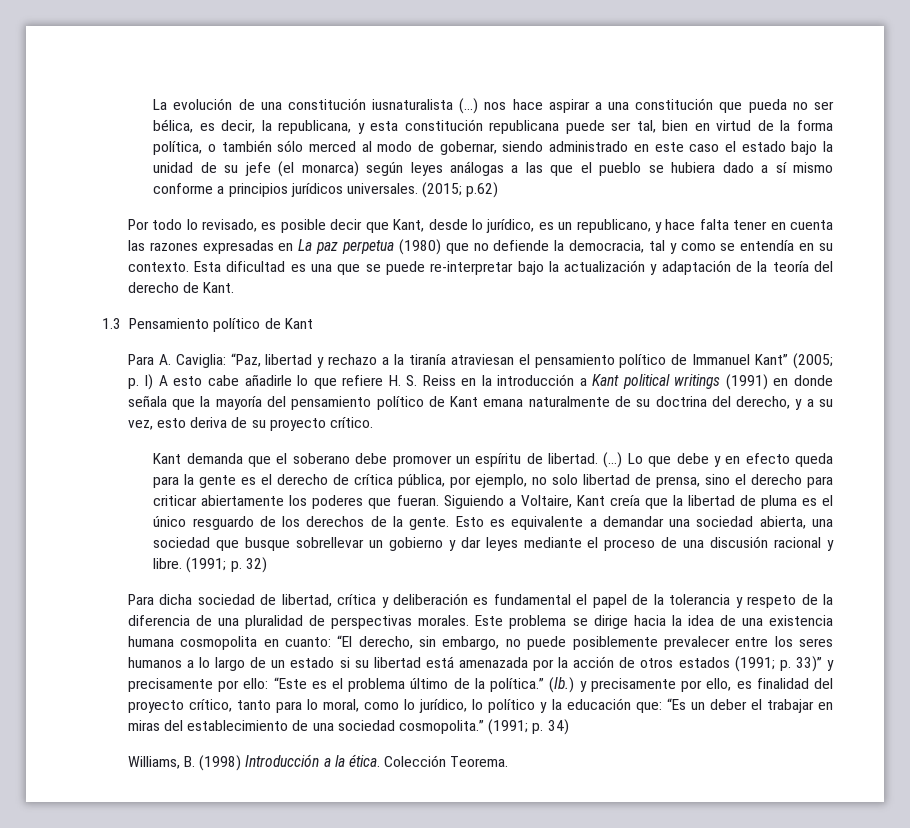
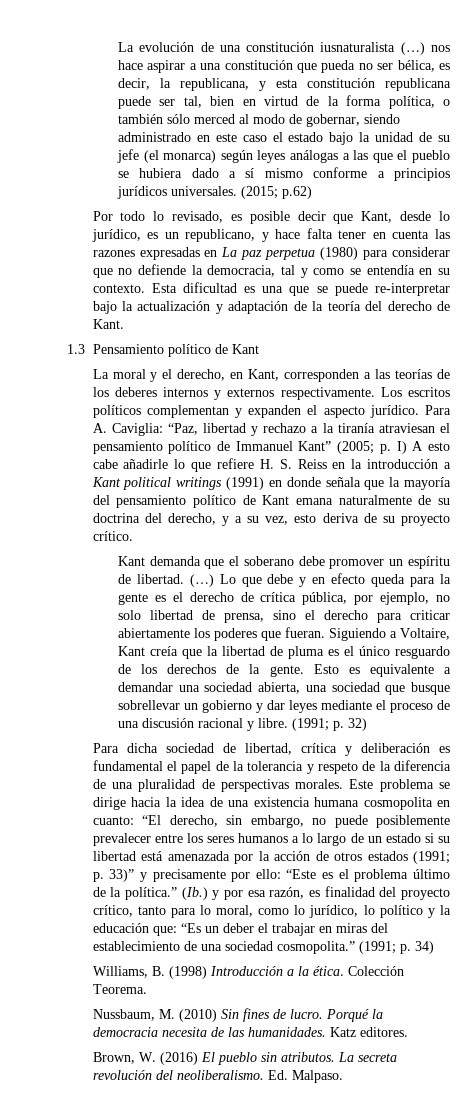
(441, 247) none -> [363,247,450,260] para considerar
(313, 323) none -> [92,369,451,382] [92,387,450,400] [92,405,419,418] La moral y el derecho, en Kant, corresponden a las teorías de los deberes internos y externos respectivamente. Los escritos políticos complementan y expanden el aspecto jurídico.
[590,678,732,692] precisamente por ello, -> [223,887,305,900] por esa razón,
(509, 761) none -> [92,1008,383,1022] [92,1027,408,1037] [92,1052,397,1065] [92,1070,343,1083] // Nussbaum, M. (2010) Sin fines de lucro. Porqué la democracia necesita de las humanidades. Katz editores. // Brown, W. (2016) El pueblo sin atributos. La secreta revolución del neoliberalismo. Ed. Malpaso.

